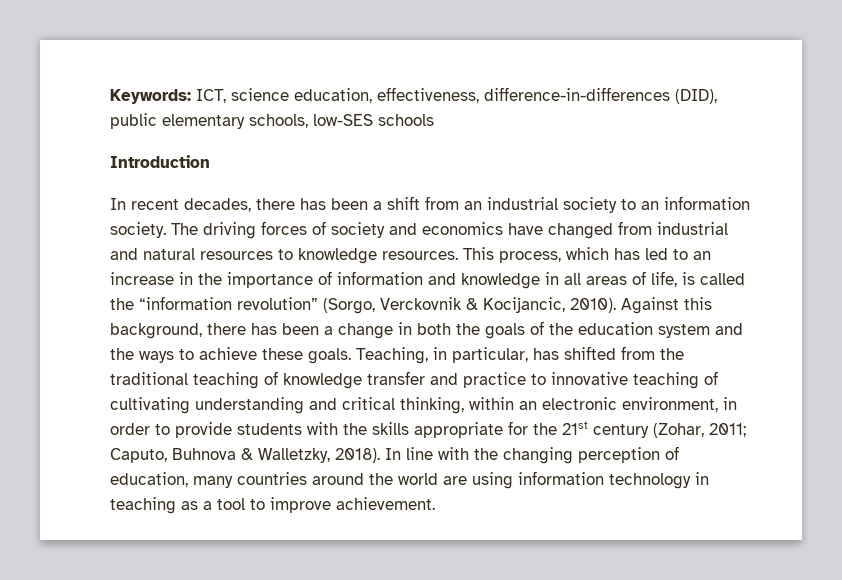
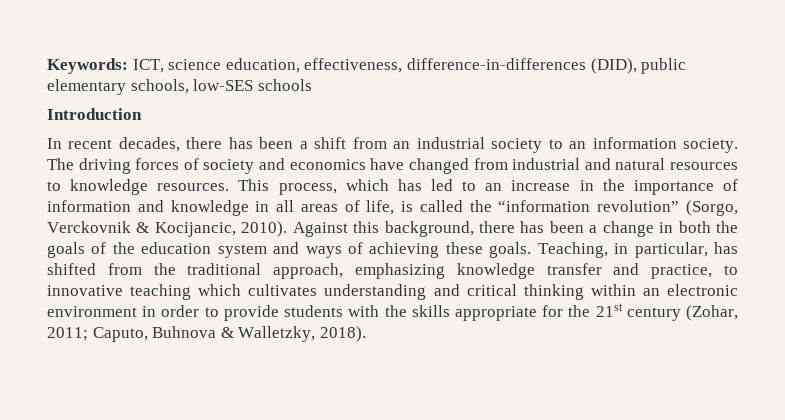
[110,347,257,363] the ways to achieve -> [305,242,440,258] ways of achieving
[193,371,278,389] teaching of -> [273,263,446,279] approach, emphasizing
[463,372,526,388] practice -> [651,264,713,279] practice,
[704,371,718,385] [110,397,190,414] of cultivating -> [198,284,318,296] which cultivates
[400,397,464,414] thinking, -> [523,284,584,300] thinking
[622,397,718,412] environment, -> [47,306,137,317] environment
[385,446,679,464] [110,471,709,489] [110,497,435,514] In line with the changing perception of education, many countries around the world are using information technology in teaching as a tool to improve achievement. -> (366, 334) none

